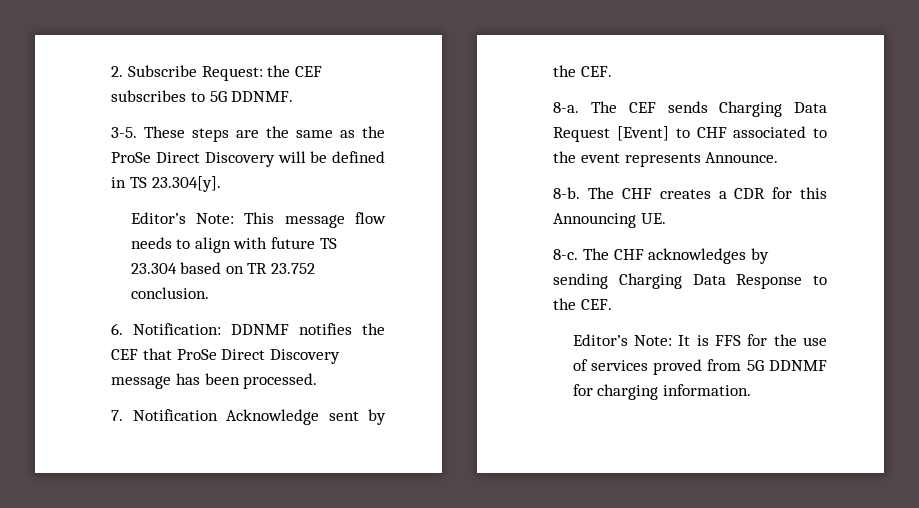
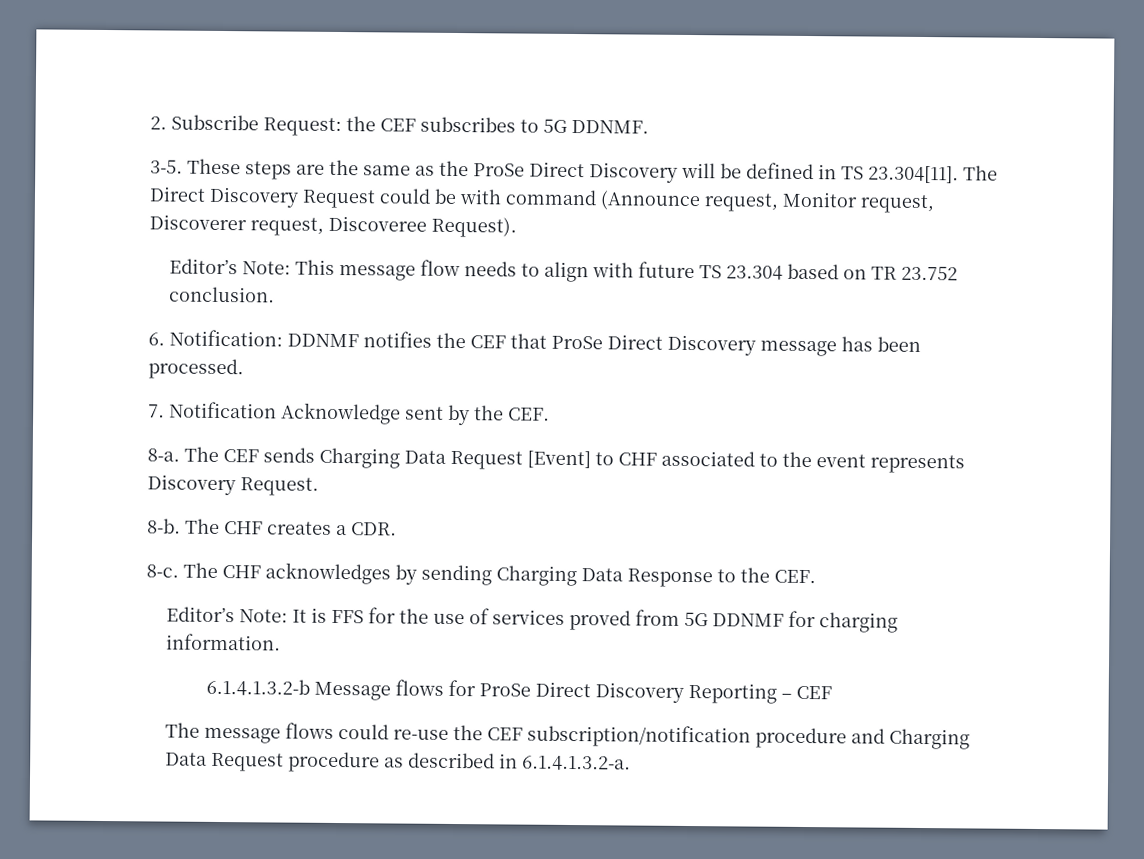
[151,176,221,192] 23.304[y]. -> [868,165,999,184] [149,186,936,214] [149,214,518,238] 23.304[11]. The Direct Discovery Request could be with command (Announce request, Monitor request, Discoverer request, Discoveree Request).
[705,152,779,163] Announce. -> [147,474,320,496] Discovery Request.
[734,187,827,199] [553,213,666,228] CDR for this Announcing UE. -> [351,522,398,536] CDR.
(751, 390) none -> [205,678,832,704] [165,722,971,750] [165,751,632,773] // 6.1.4.1.3.2-b Message flows for ProSe Direct Discovery Reporting – CEF // The message flows could re-use the CEF subscription/notification procedure and Charging Data Request procedure as described in 6.1.4.1.3.2-a.

